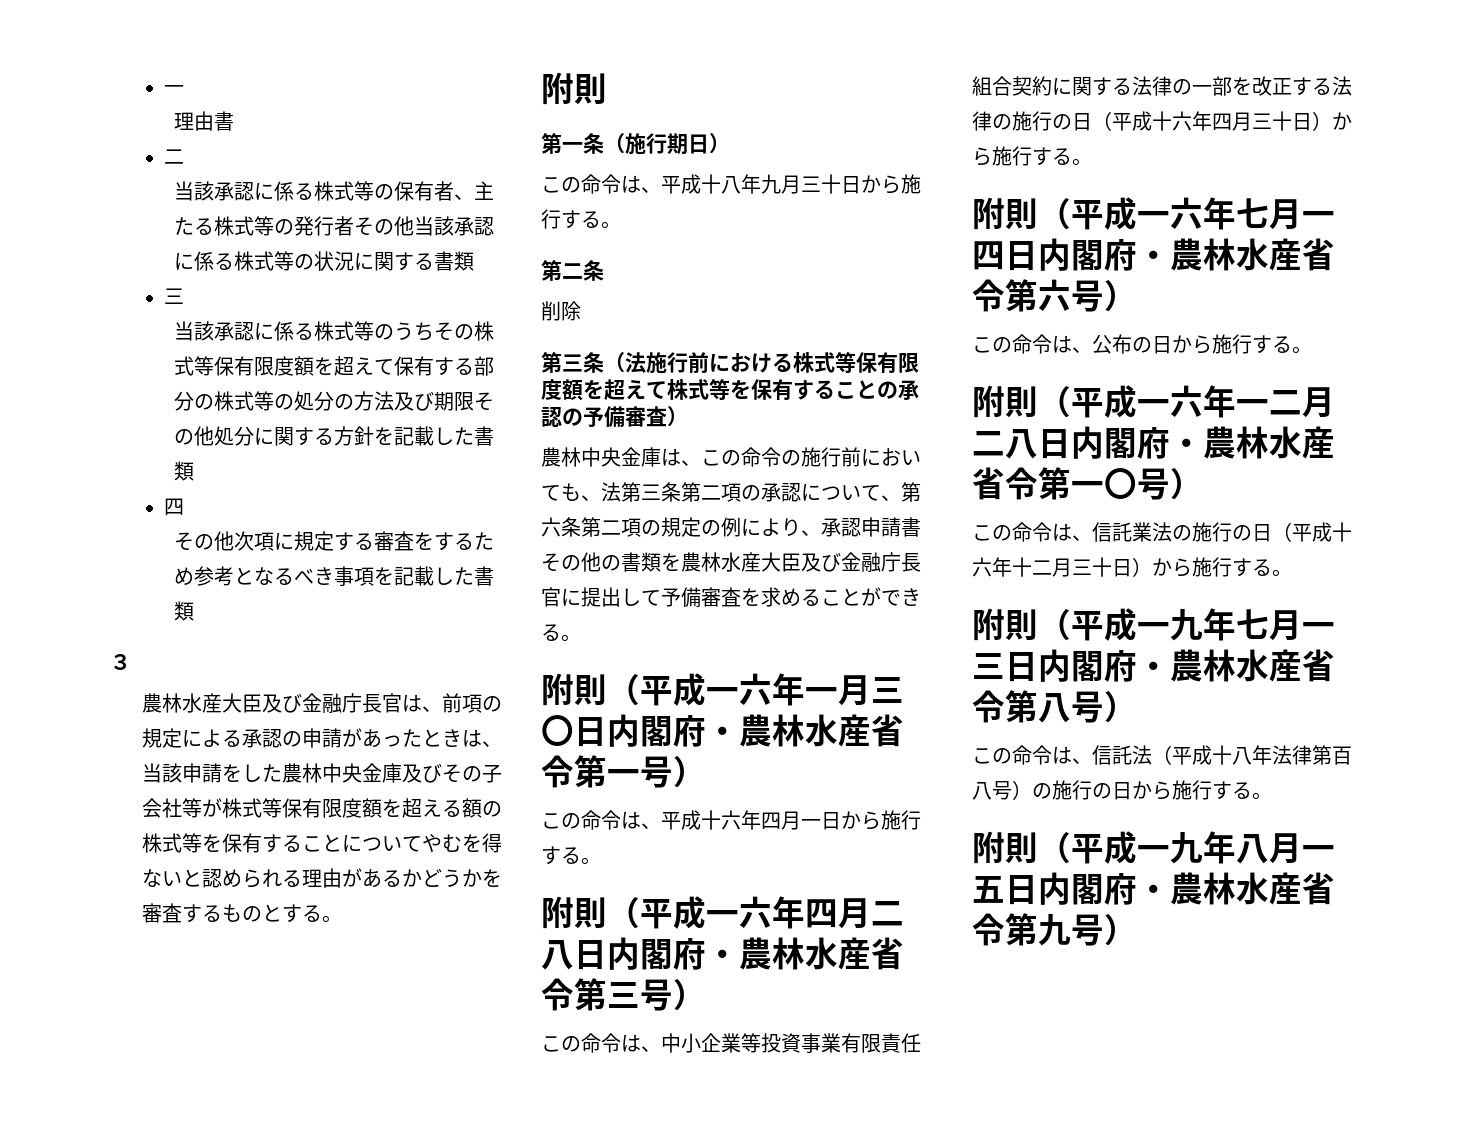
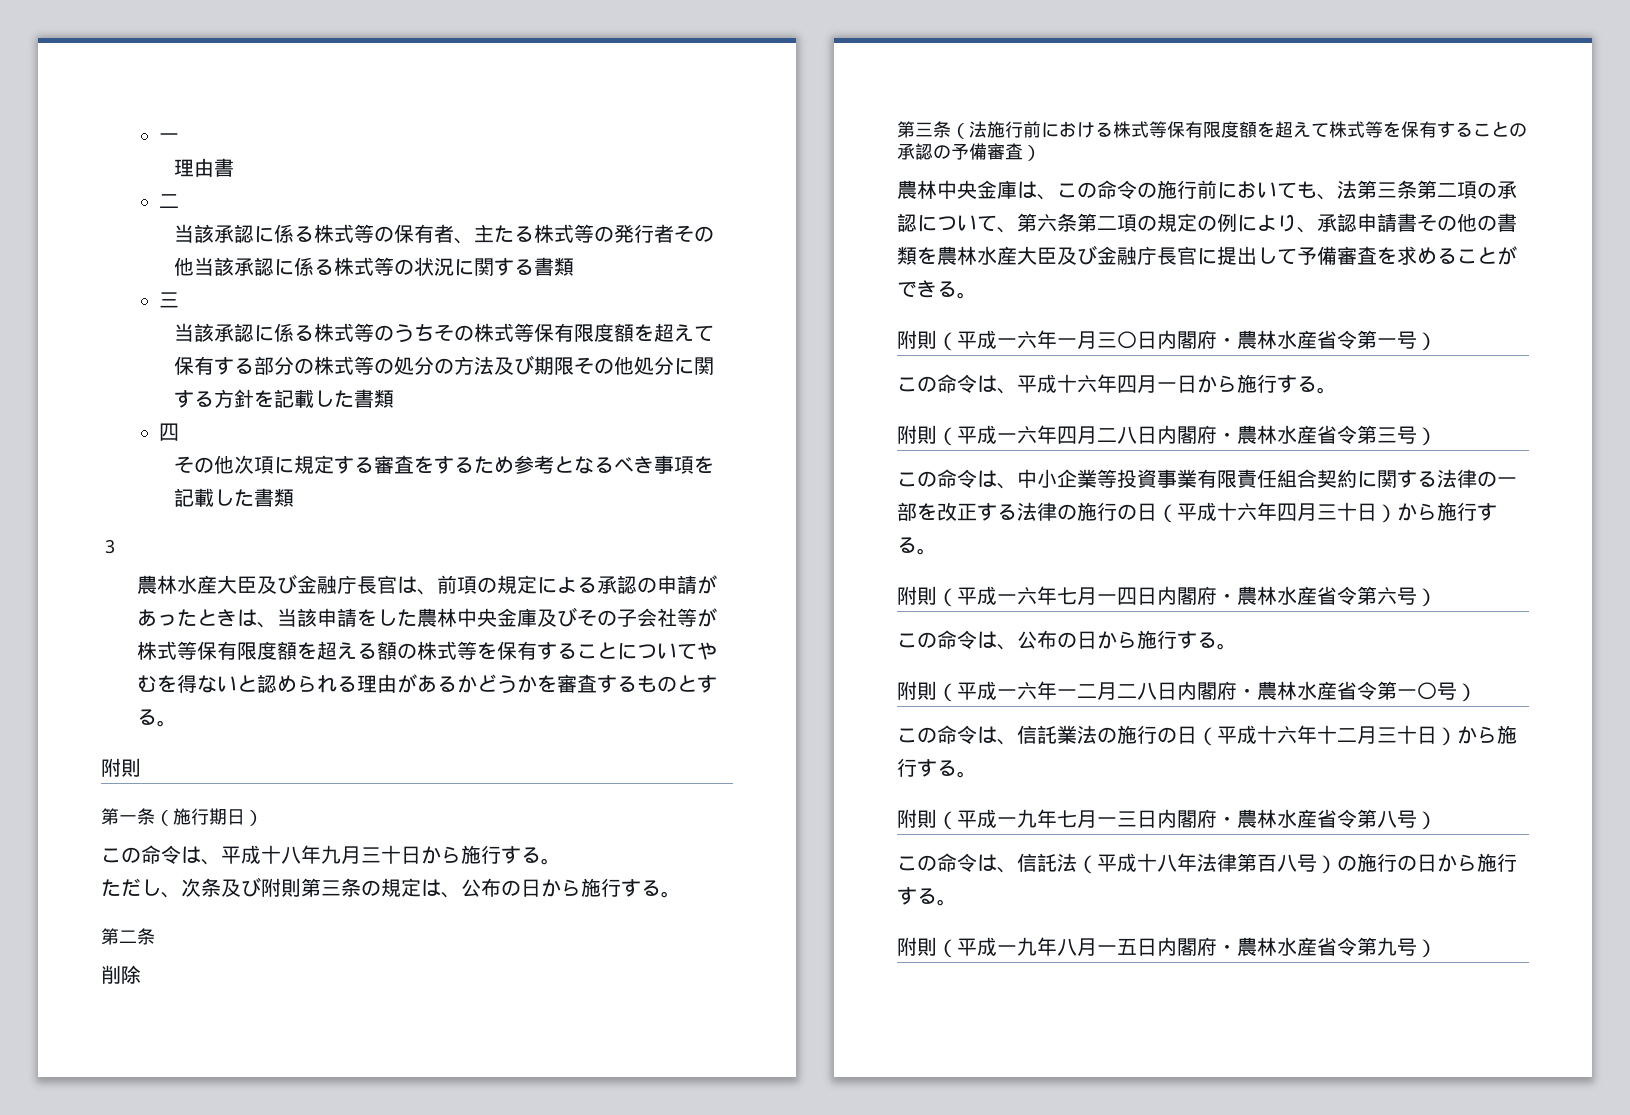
(621, 225) none -> [101,877,681,898] // ただし、次条及び附則第三条の規定は、公布の日から施行する。

